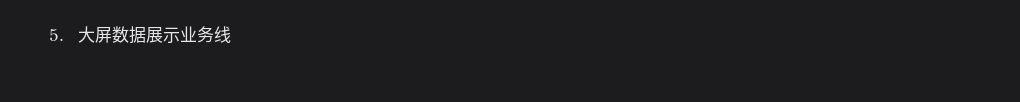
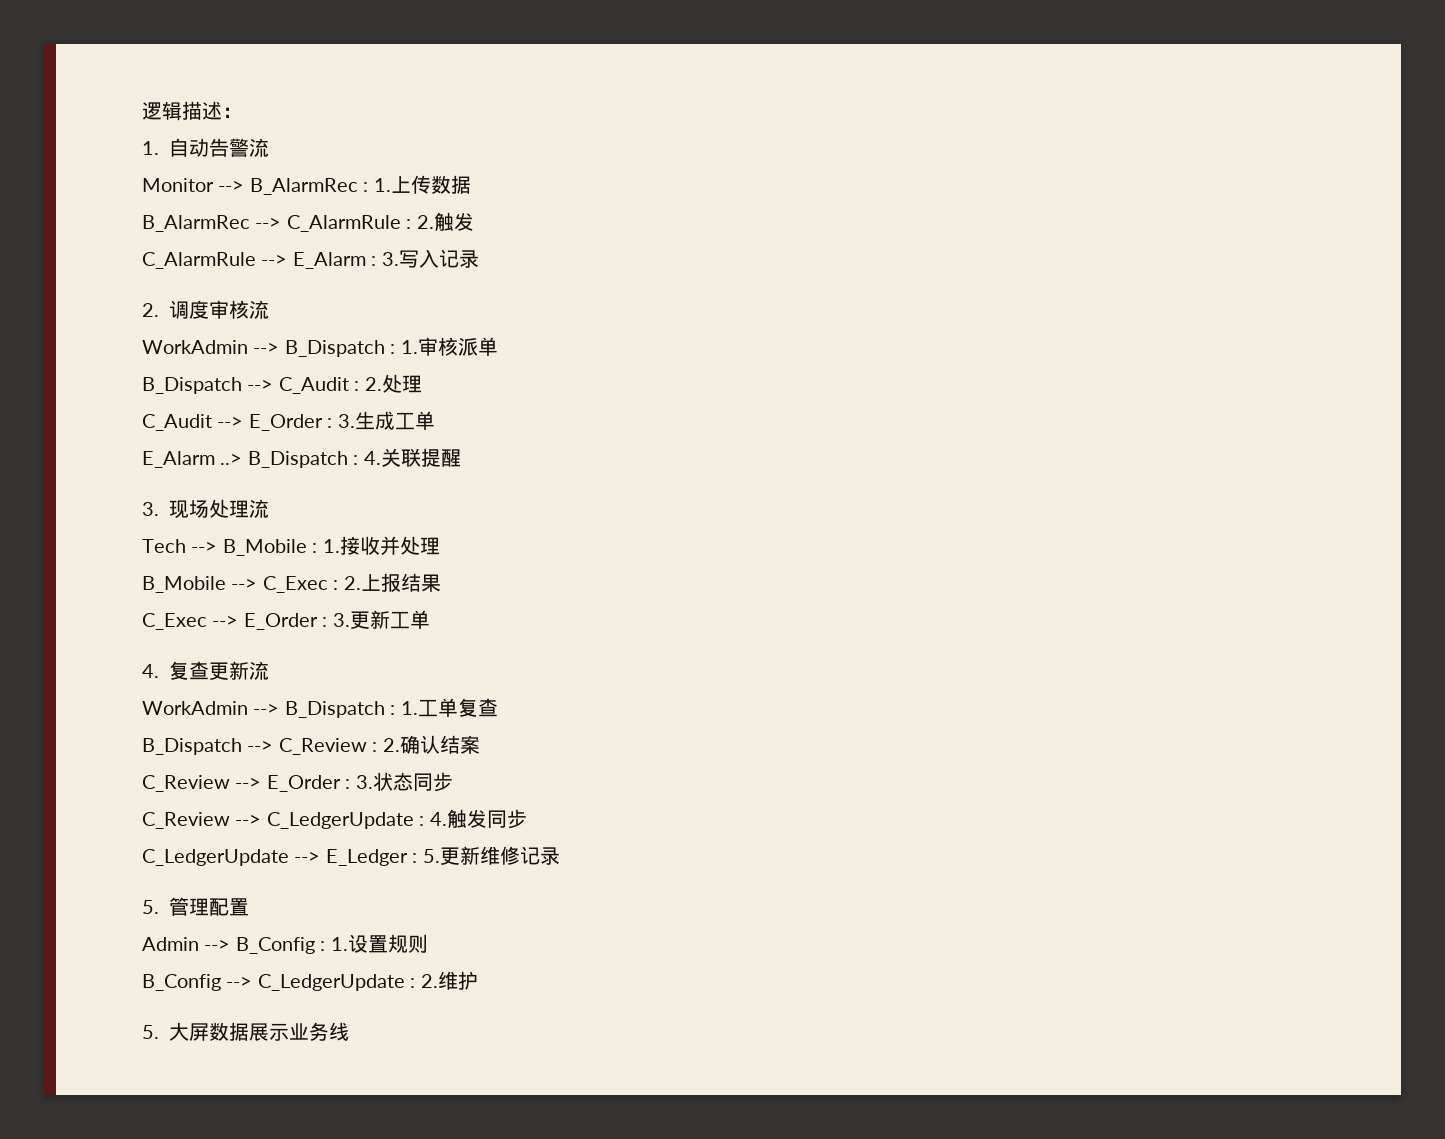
(49, 35) none -> [142,101,242,121] [142,138,269,157] [142,175,471,195] [142,212,474,232] [142,249,479,269] [142,300,269,319] [142,337,498,357] [142,374,422,394] [142,411,435,431] [142,448,461,468] [142,499,269,519] [142,536,440,556] [142,573,441,593] [142,610,430,630] [142,661,269,680] [142,698,498,718] [142,735,480,755] [142,772,453,792] [142,809,527,829] [142,846,560,866] [142,897,249,916] [142,934,428,954] [142,971,478,991] 逻辑描述： // 1.自动告警流 // Monitor --> B_AlarmRec : 1.上传数据 // B_AlarmRec --> C_AlarmRule : 2.触发 // C_AlarmRule --> E_Alarm : 3.写入记录 // 2.调度审核流 // WorkAdmin --> B_Dispatch : 1.审核派单 // B_Dispatch --> C_Audit : 2.处理 // C_Audit --> E_Order : 3.生成工单 // E_Alarm ..> B_Dispatch : 4.关联提醒 // 3.现场处理流 // Tech --> B_Mobile : 1.接收并处理 // B_Mobile --> C_Exec : 2.上报结果 // C_Exec --> E_Order : 3.更新工单 // 4.复查更新流 // WorkAdmin --> B_Dispatch : 1.工单复查 // B_Dispatch --> C_Review : 2.确认结案 // C_Review --> E_Order : 3.状态同步 // C_Review --> C_LedgerUpdate : 4.触发同步 // C_LedgerUpdate --> E_Ledger : 5.更新维修记录 // 5.管理配置 // Admin --> B_Config : 1.设置规则 // B_Config --> C_LedgerUpdate : 2.维护 //

